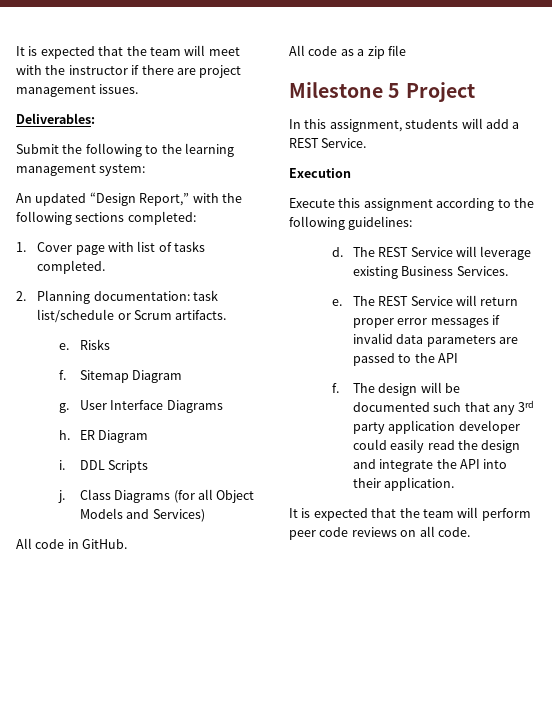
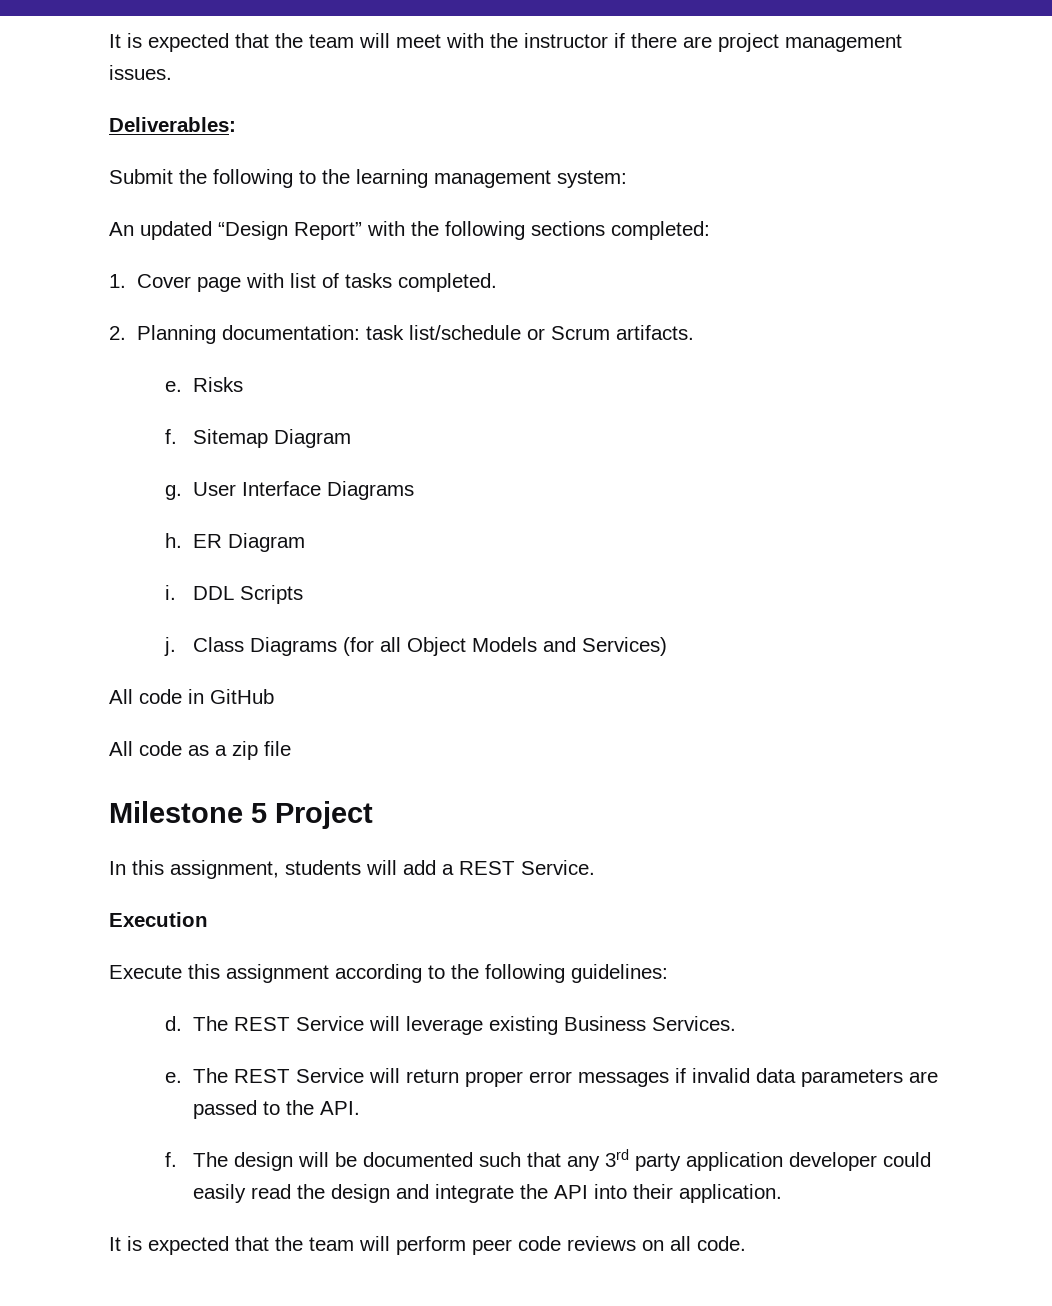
[139,193,190,206] Report,” -> [294,222,362,240] Report”
[82,539,128,549] GitHub. -> [210,689,274,704] GitHub
[438,353,459,363] API -> [319,1101,360,1115] API.

